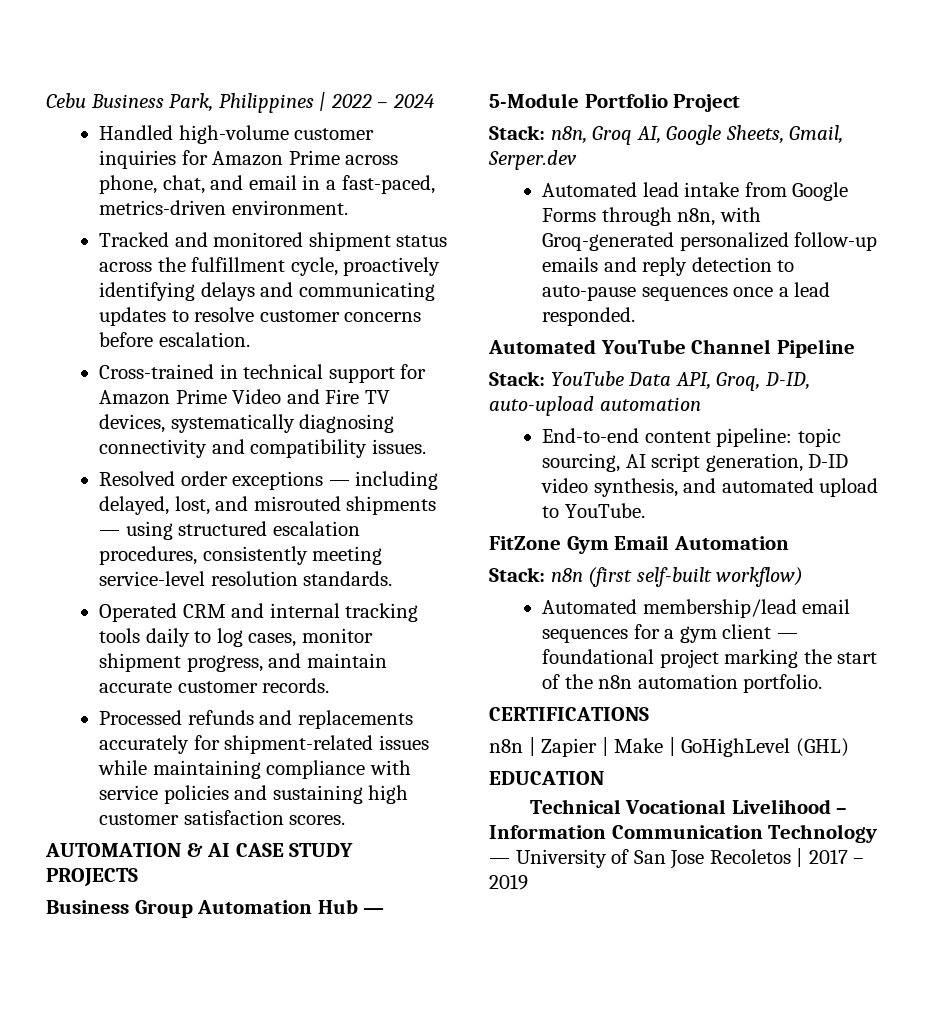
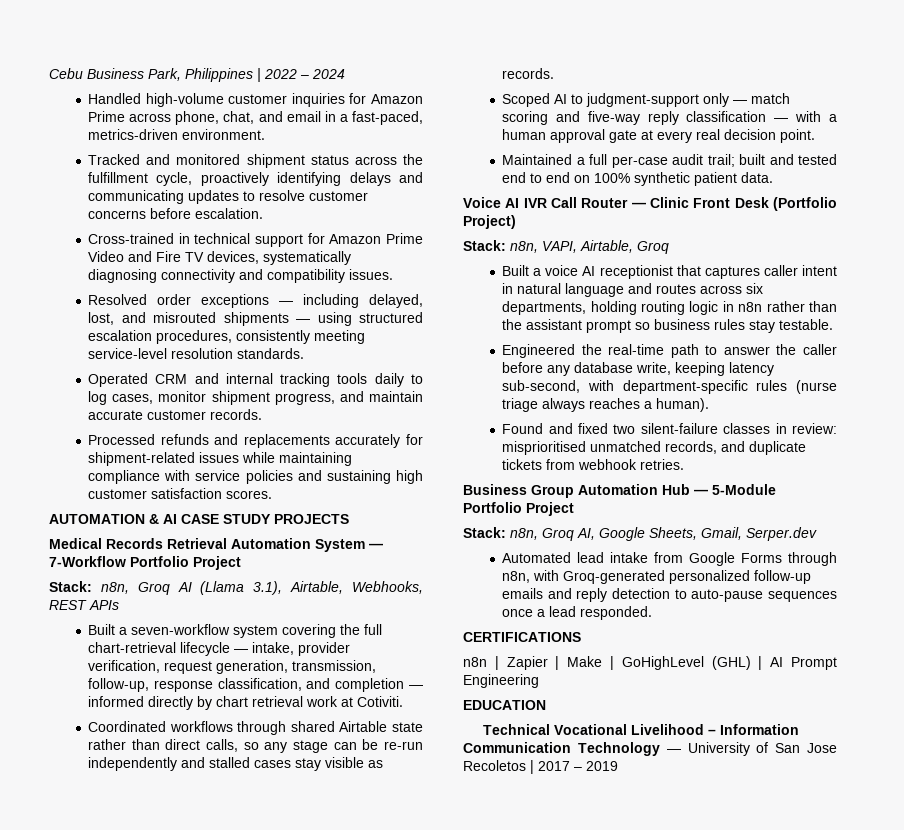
(138, 877) none -> [49,538,383,552] [49,556,241,570] [49,581,423,595] [49,600,119,610] [88,624,383,638] [88,642,351,656] [88,660,377,674] [88,678,423,692] [88,696,404,710] [88,721,423,735] [88,739,424,753] [88,757,384,771] [502,68,555,79] [502,93,791,107] [502,111,837,125] [502,129,816,143] [502,154,837,168] [502,172,774,186] [463,197,837,211] [463,215,516,229] [463,240,669,254] [502,265,837,279] [502,283,764,297] [502,301,837,315] [502,319,834,333] [502,344,837,358] [502,362,775,376] [502,380,837,394] [502,398,710,412] [502,423,837,434] [502,441,807,455] [502,459,685,470] // Medical Records Retrieval Automation System — 7-Workflow Portfolio Project // Stack: n8n, Groq AI (Llama 3.1), Airtable, Webhooks, REST APIs // Built a seven-workflow system covering the full chart-retrieval lifecycle — intake, provider verification, request generation, transmission, follow-up, response classification, and completion — informed directly by chart retrieval work at Cotiviti. // Coordinated workflows through shared Airtable state rather than direct calls, so any stage can be re-run independently and stalled cases stay visible as records. // Scoped AI to judgment-support only — match scoring and five-way reply classification — with a human approval gate at every real decision point. // Maintained a full per-case audit trail; built and tested end to end on 100% synthetic patient data. // Voice AI IVR Call Router — Clinic Front Desk (Portfolio Project) // Stack: n8n, VAPI, Airtable, Groq // Built a voice AI receptionist that captures caller intent in natural language and routes across six departments, holding routing logic in n8n rather than the assistant prompt so business rules stay testable. // Engineered the real-time path to answer the caller before any database write, keeping latency sub-second, with department-specific rules (nurse triage always reaches a human). // Found and fixed two silent-failure classes in review: misprioritised unmatched records, and duplicate tickets from webhook retries.
[488,339,855,358] [489,371,810,391] [489,396,701,416] [542,428,841,447] [542,453,849,472] [541,478,879,497] [542,503,645,518] [489,535,789,554] [489,567,804,587] [542,599,851,618] [542,624,799,643] [542,649,878,668] [542,674,823,693] // Automated YouTube Channel Pipeline // Stack: YouTube Data API, Groq, D-ID, auto-upload automation // End-to-end content pipeline: topic sourcing, AI script generation, D-ID video synthesis, and automated upload to YouTube. // FitZone Gym Email Automation // Stack: n8n (first self-built workflow) // Automated membership/lead email sequences for a gym client — foundational project marking the start of the n8n automation portfolio. -> (653, 613) none
(849, 747) none -> [758,656,837,670] [463,674,539,688] | AI Prompt Engineering

